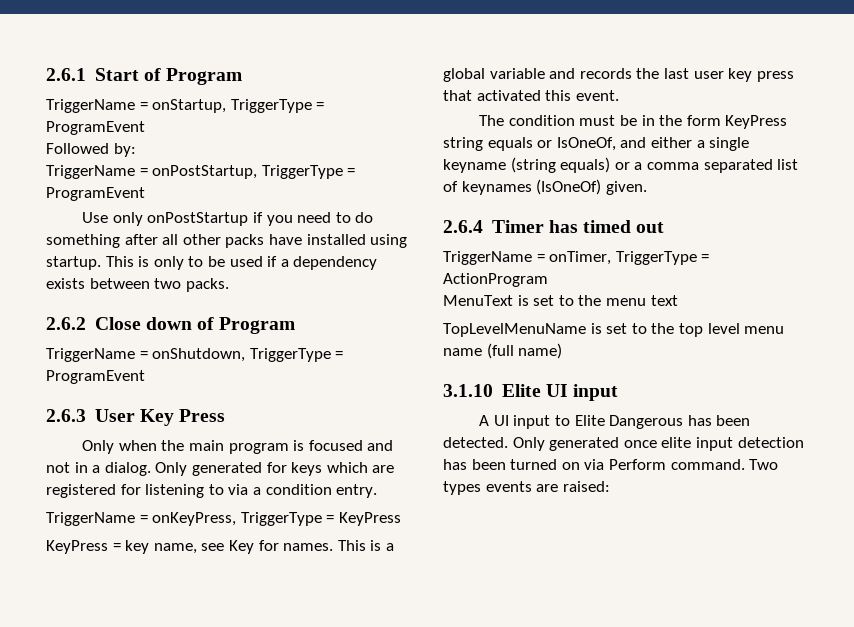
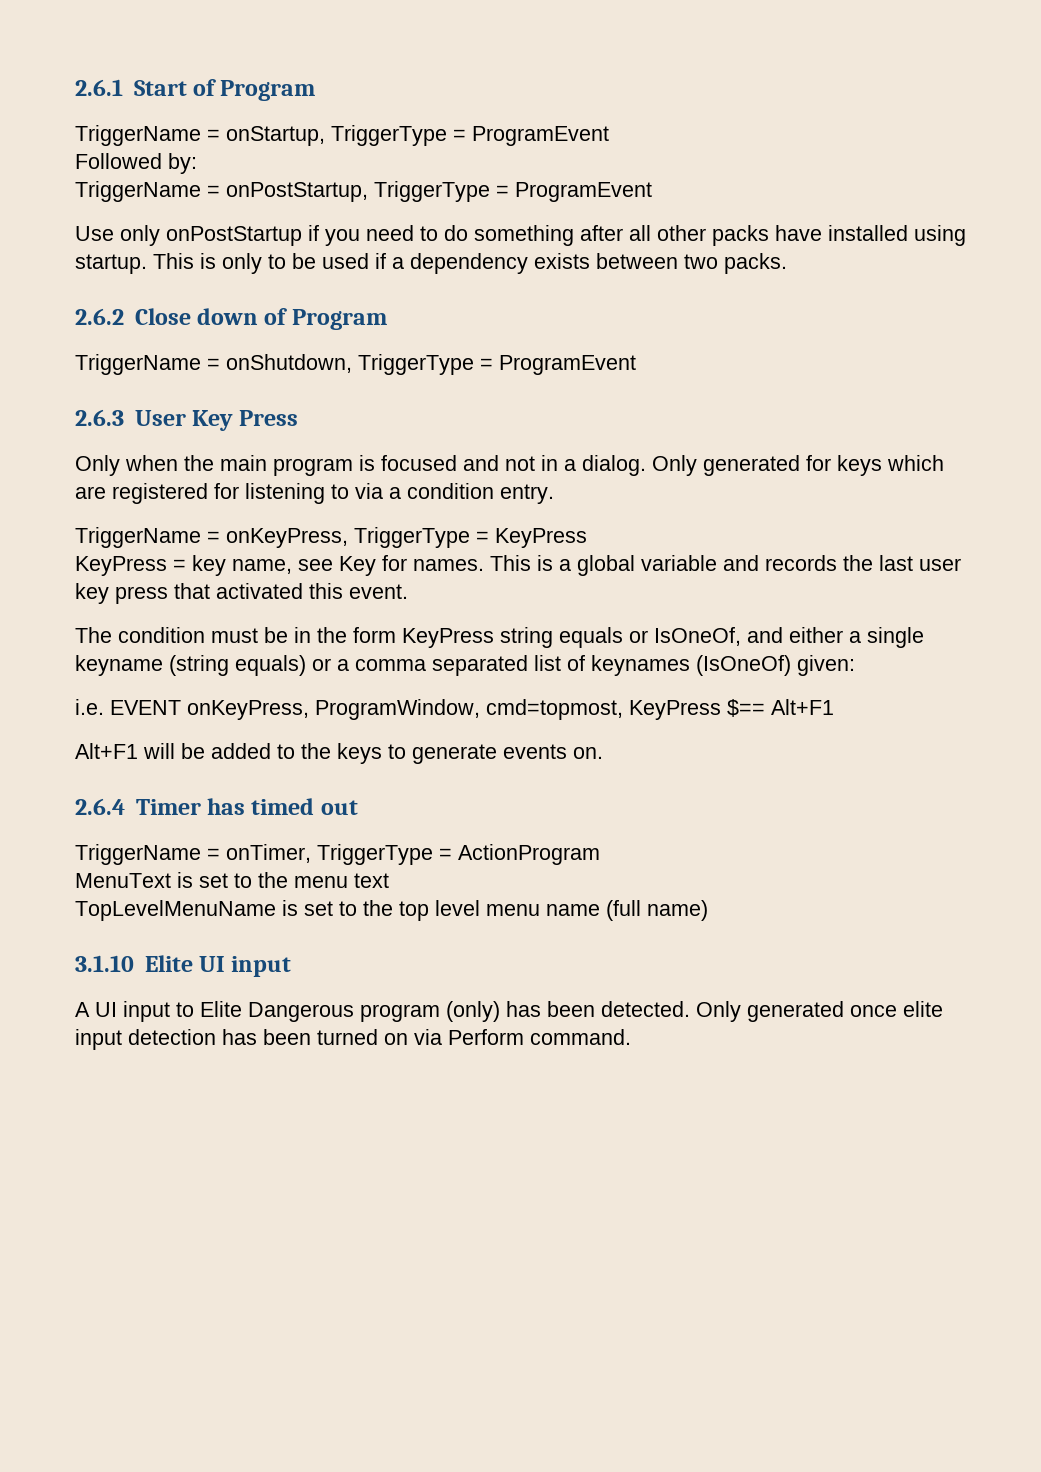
[605,181,647,195] given. -> [797,655,855,676] [75,699,834,720] [75,743,603,764] given: // i.e. EVENT onKeyPress, ProgramWindow, cmd=topmost, KeyPress $== Alt+F1 // Alt+F1 will be added to the keys to generate events on.
(684, 422) none -> [360,1001,500,1022] program (only)
[749,459,779,470] [443,481,610,495] Two types events are raised: -> (631, 1037) none

